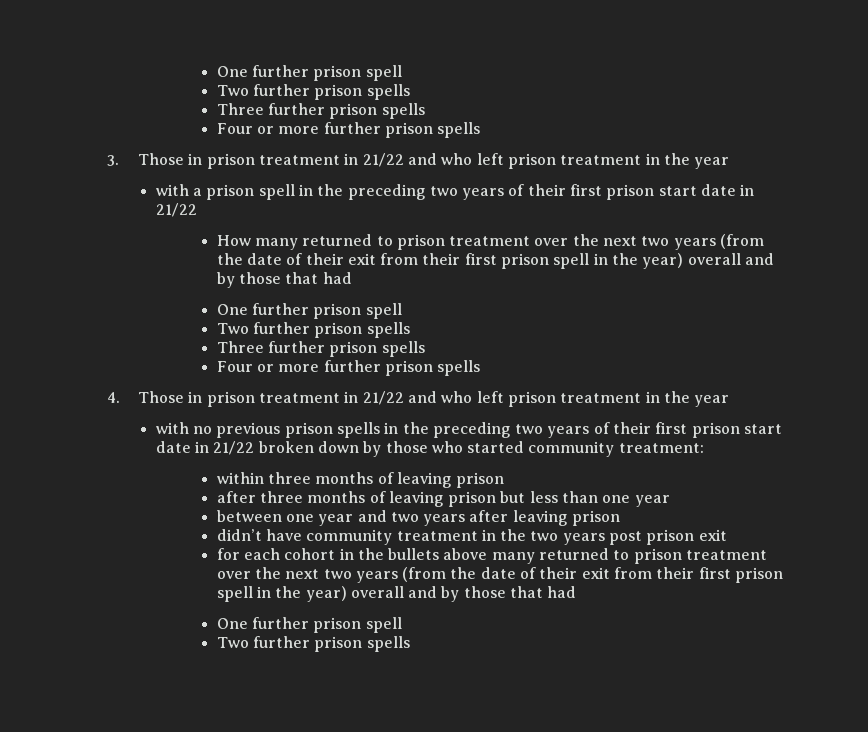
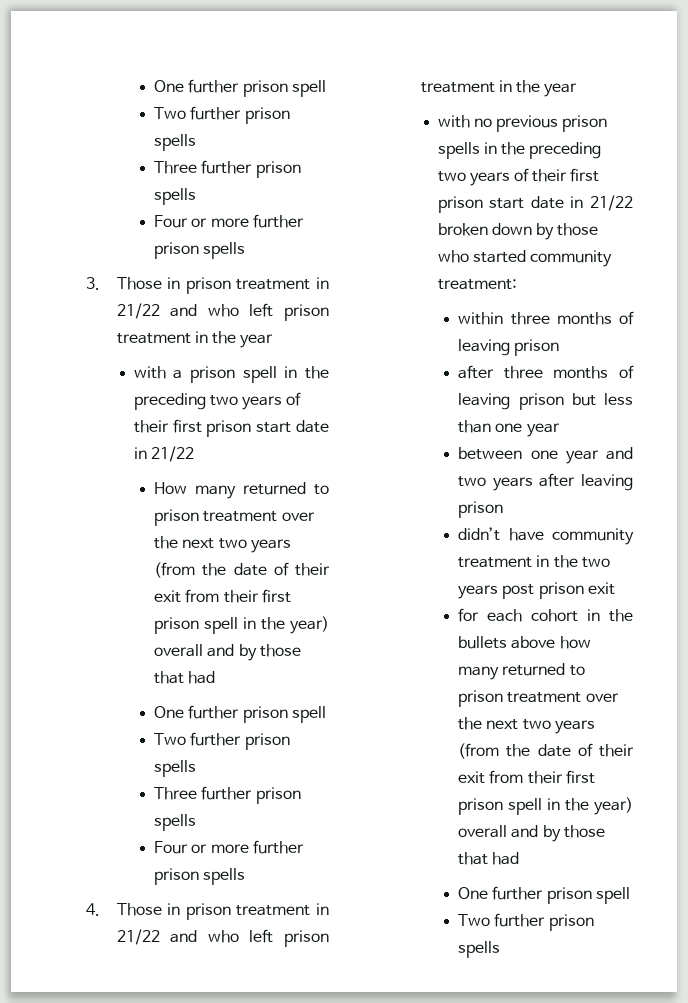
(488, 554) none -> [559,636,591,649] how

